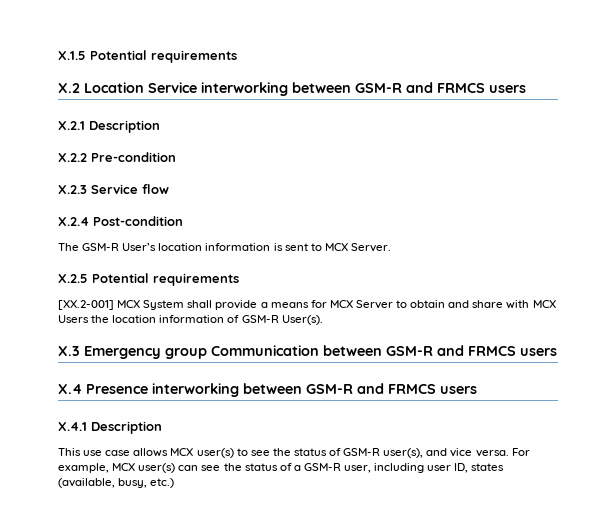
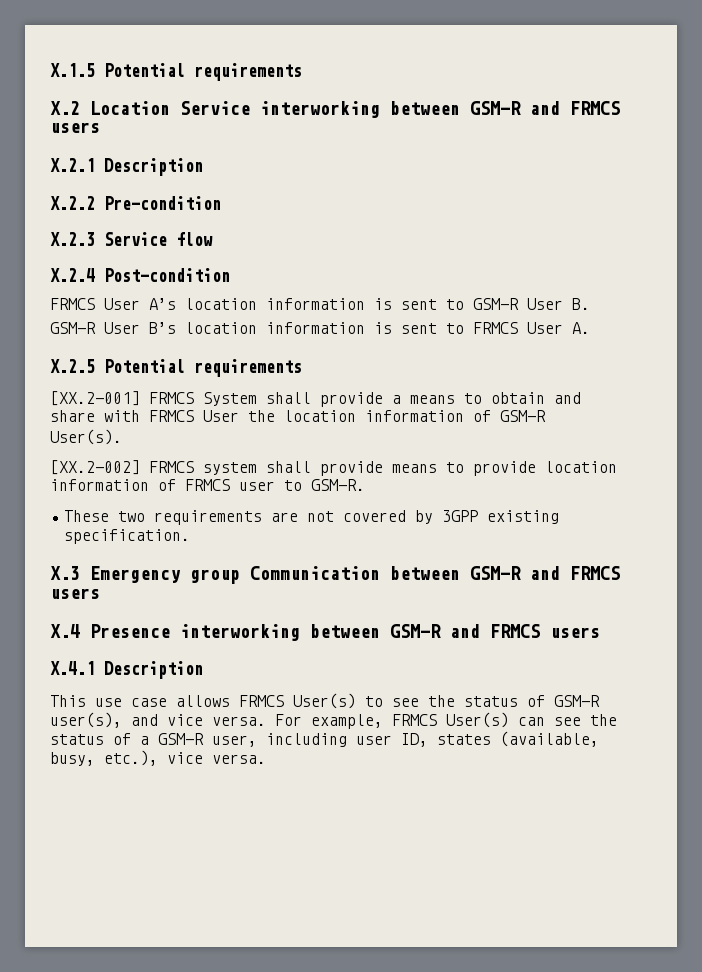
[58,243,391,252] The GSM-R User’s location information is sent to MCX Server. -> [50,298,590,310] [50,322,590,334] FRMCS User A’s location information is sent to GSM-R User B. // GSM-R User B’s location information is sent to FRMCS User A.
[117,300,141,308] MCX -> [149,392,194,404] FRMCS
[310,300,393,309] for MCX Server -> (455, 399) none
[532,300,556,308] [58,315,89,323] MCX Users -> [149,410,239,422] FRMCS User
(323, 320) none -> [50,460,617,476] [50,479,365,491] [64,510,560,525] [64,529,191,544] // [XX.2-002] FRMCS system shall provide means to provide location information of FRMCS user to GSM-R. // These two requirements are not covered by 3GPP existing specification.
[170,448,234,458] MCX user(s) -> [239,693,356,709] FRMCS User(s)
[112,463,176,473] MCX user(s) -> [392,712,509,728] FRMCS User(s)
[150,478,175,488] etc.) -> [104,750,266,766] etc.), vice versa.

